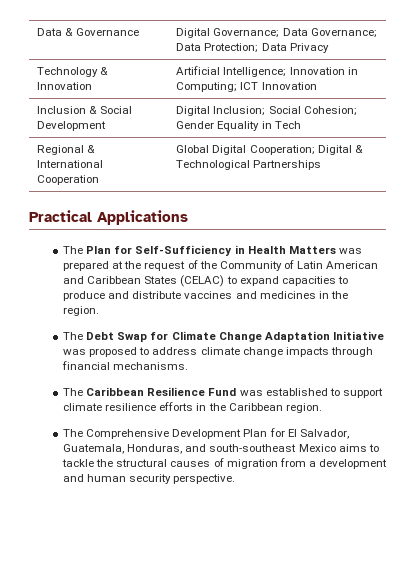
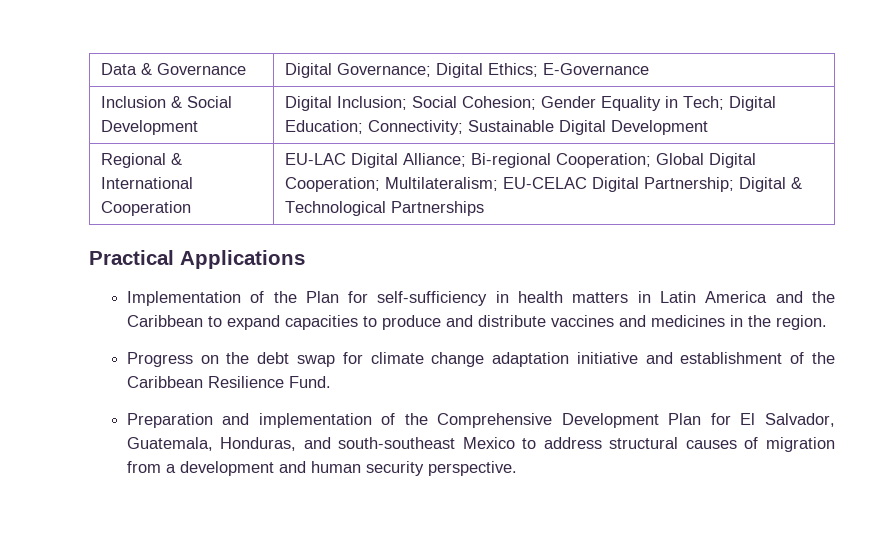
[282,28,377,38] [176,43,329,53] [37,67,109,77] [37,82,93,90] [176,66,358,77] [176,82,317,92] Data Governance; Data Protection; Data Privacy // Technology & Innovation | Artificial Intelligence; Innovation in Computing; ICT Innovation -> [436,63,650,78] Digital Ethics; E-Governance
[274,121,301,129] [37,145,96,155] [37,160,104,168] [37,175,100,185] [176,145,315,155] Tech // Regional & International Cooperation | Global Digital Cooperation; -> [683,96,777,111] [285,120,709,135] [101,153,183,168] [101,177,194,189] [101,201,192,216] [285,153,757,168] [285,177,735,192] Tech; Digital Education; Connectivity; Sustainable Digital Development // Regional & International Cooperation | EU-LAC Digital Alliance; Bi-regional Cooperation; Global Digital Cooperation; Multilateralism; EU-CELAC Digital Partnership;
[63,245,362,256] [63,260,379,271] [63,275,225,287] The Plan for Self-Sufficiency in Health Matters was prepared at the request of the Community of Latin American and Caribbean States (CELAC) -> [126,291,835,306] [126,315,203,327] Implementation of the Plan for self-sufficiency in health matters in Latin America and the Caribbean
[63,331,384,342] [63,347,373,357] [62,361,189,370] [63,387,383,398] [63,402,322,413] [63,429,84,437] The Debt Swap for Climate Change Adaptation Initiative was proposed to address climate change impacts through financial mechanisms. // The Caribbean Resilience Fund was established to support climate resilience efforts in the Caribbean region. // The -> [126,352,835,367] [126,376,331,388] [126,413,428,428] Progress on the debt swap for climate change adaptation initiative and establishment of the Caribbean Resilience Fund. // Preparation and implementation of the
[338,444,379,452] [62,459,114,467] aims to tackle the -> [522,437,602,449] to address

